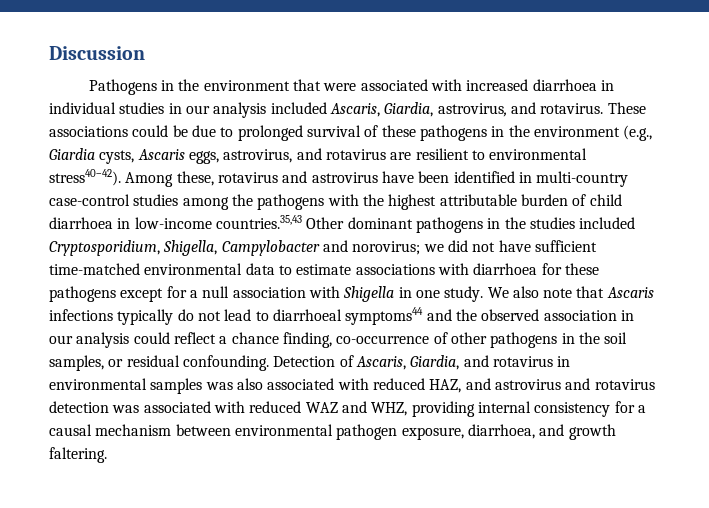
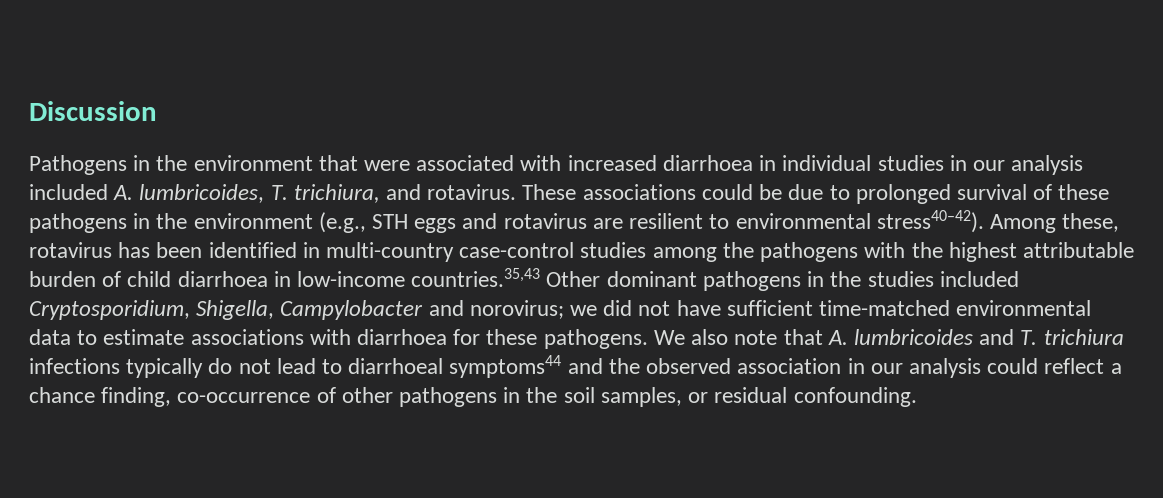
[329,102,507,117] Ascaris, Giardia, astrovirus, -> [113,184,380,203] A. lumbricoides, T. trichiura,
[49,148,293,164] Giardia cysts, Ascaris eggs, astrovirus, -> [372,214,457,233] STH eggs
[282,171,414,183] and astrovirus have -> [118,242,151,258] has
[49,286,654,302] pathogens except for a null association with Shigella in one study. We also note that Ascaris -> [543,329,1124,349] pathogens. We also note that A. lumbricoides and T. trichiura
[273,355,571,370] [49,378,655,394] [49,401,646,417] [49,424,616,440] [49,447,107,463] Detection of Ascaris, Giardia, and rotavirus in environmental samples was also associated with reduced HAZ, and astrovirus and rotavirus detection was associated with reduced WAZ and WHZ, providing internal consistency for a causal mechanism between environmental pathogen exposure, diarrhoea, and growth faltering. -> (917, 397) none

